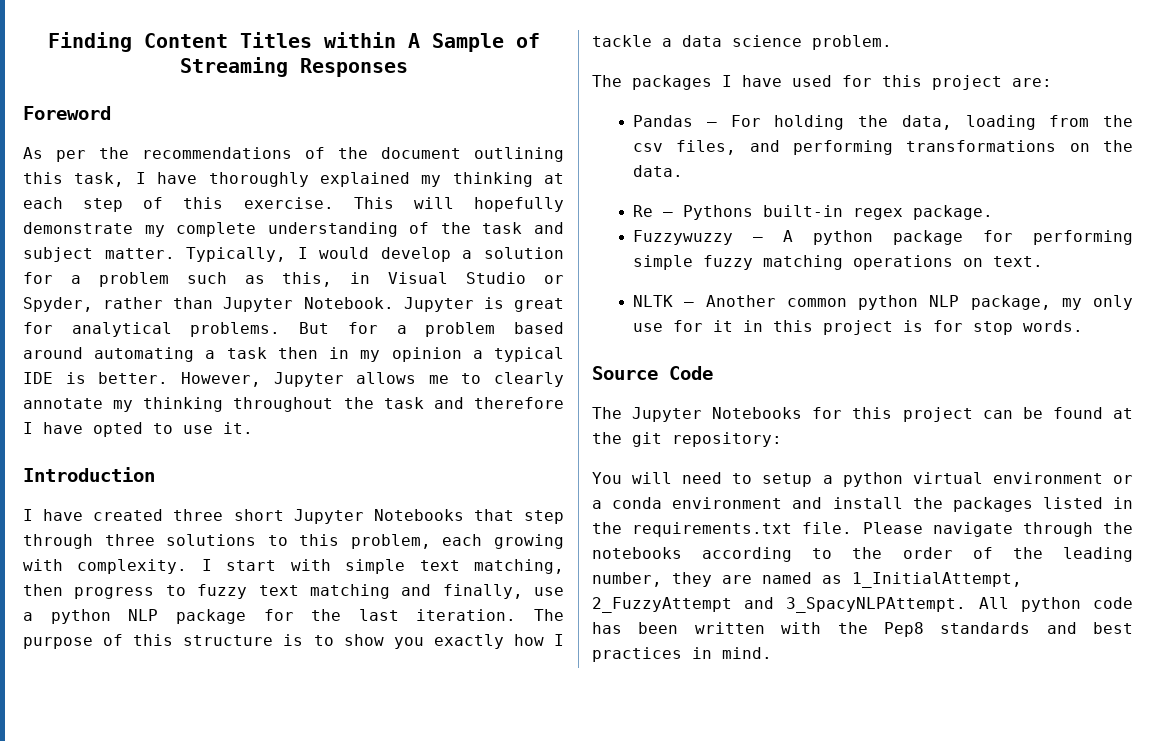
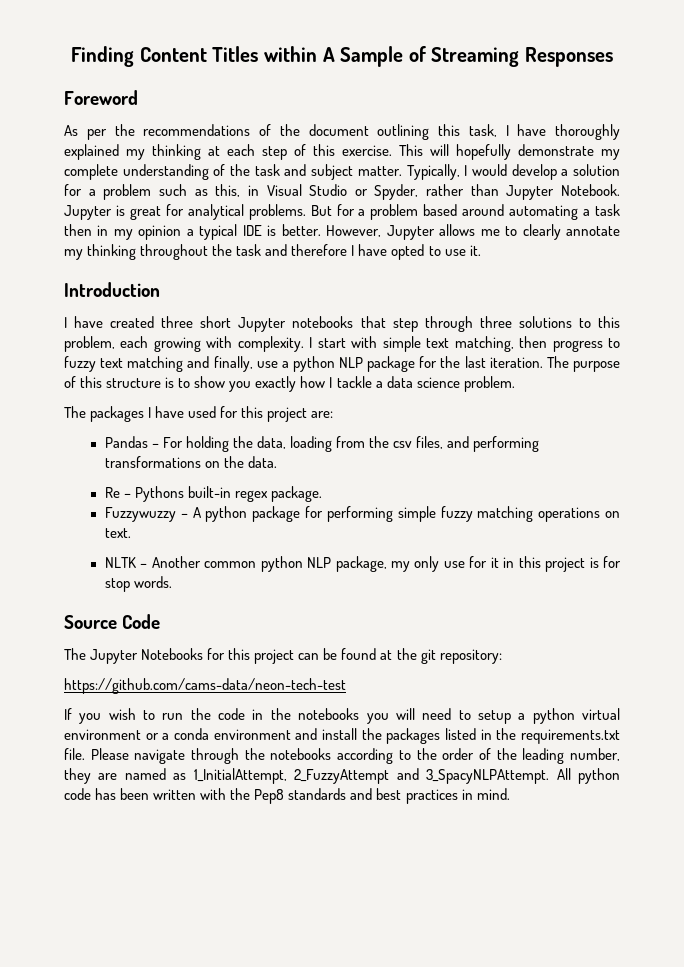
[373,509,464,521] Notebooks -> [292,316,354,328] notebooks
[592,472,622,484] You -> [64,678,346,694] [64,708,389,724] https://github.com/cams-data/neon-tech-test // If you wish to run the code in the notebooks you

